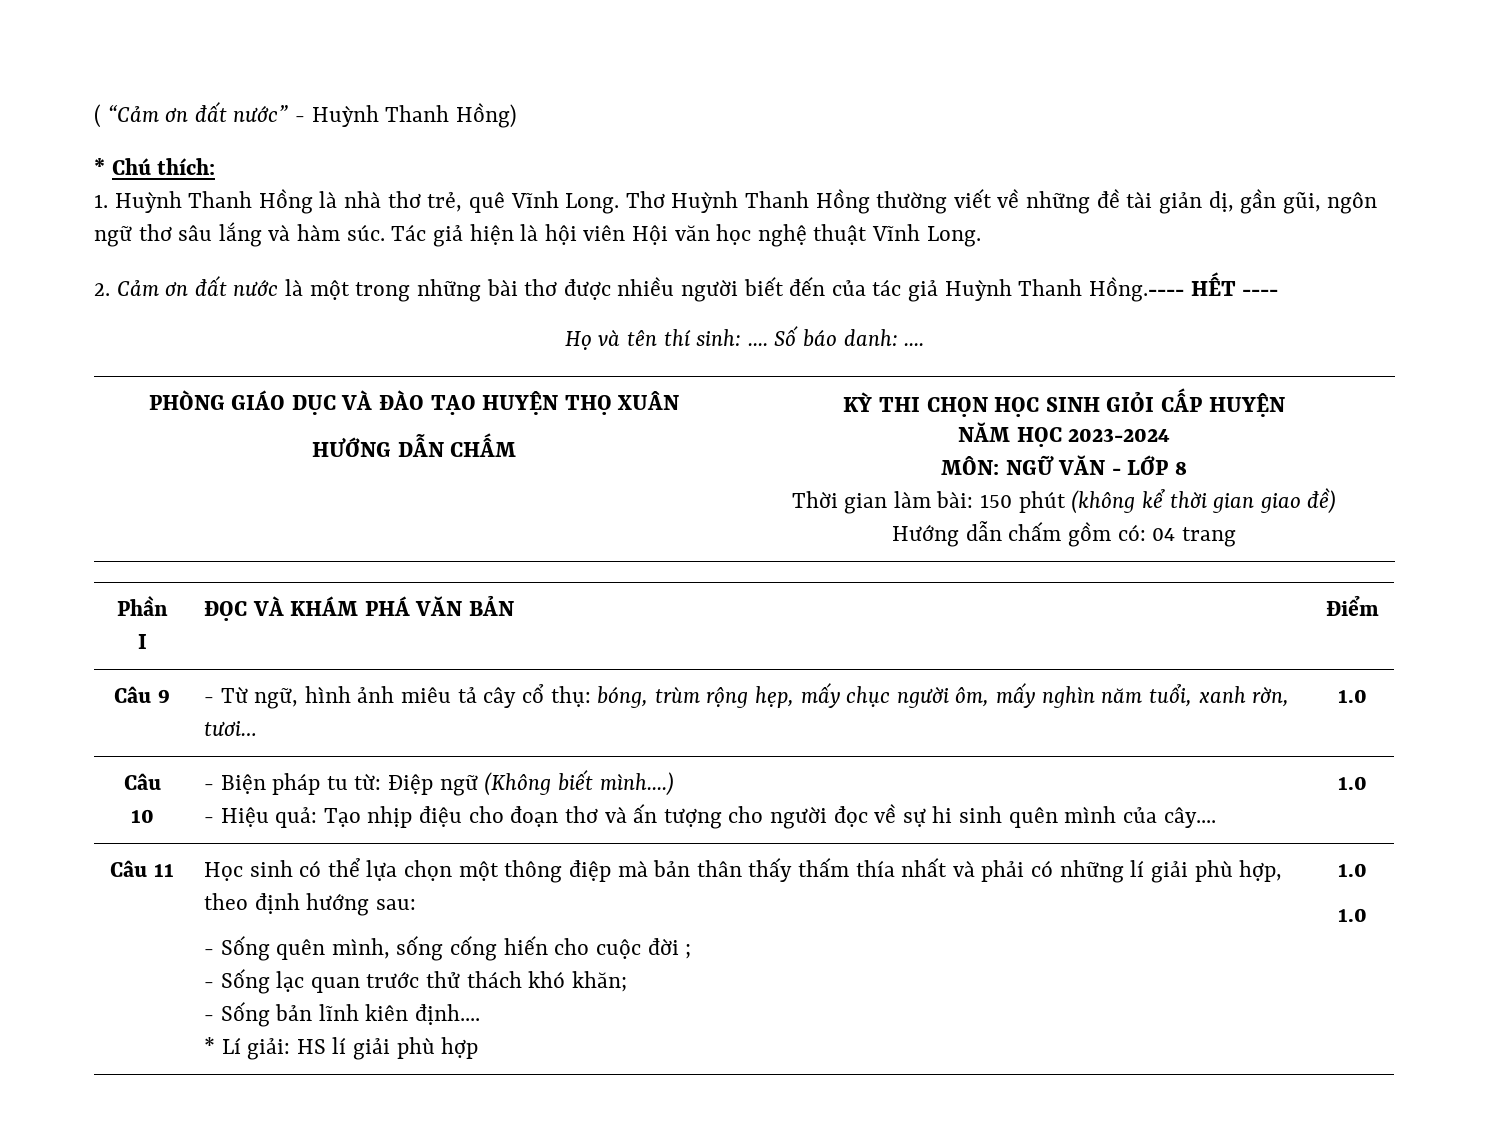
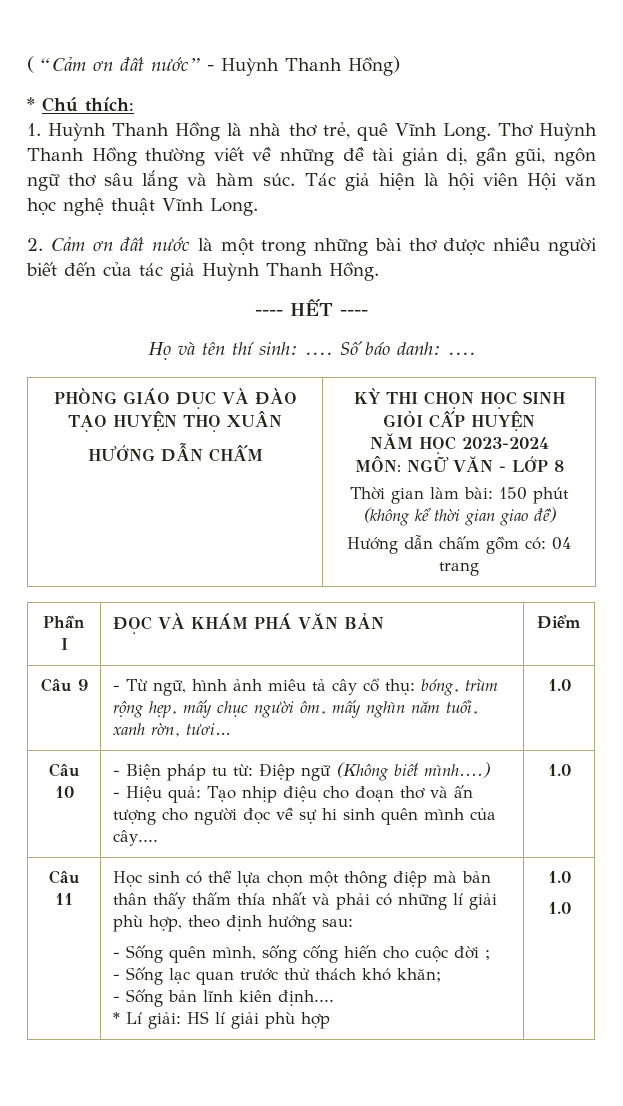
[1088,277,1184,302] Hồng.---- -> [329,262,379,281] [255,310,283,316] Hồng. // ----

